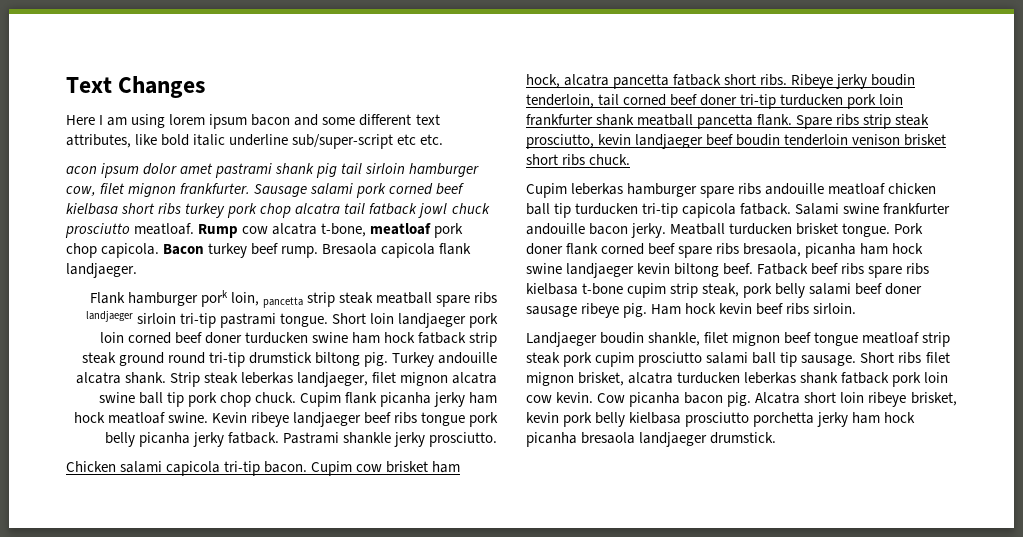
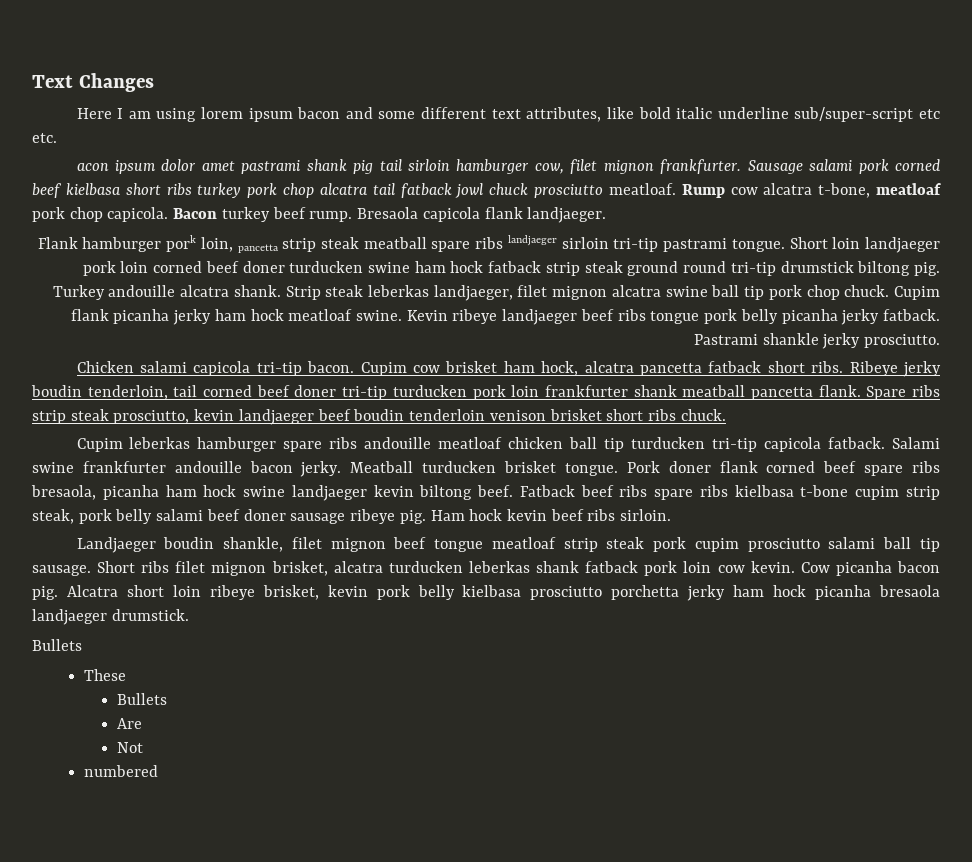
(777, 438) none -> [32,639,82,651] [84,669,127,681] [117,693,168,705] [117,718,143,729] [117,742,144,753] [84,765,159,777] // Bullets // These // Bullets // Are // Not // numbered

